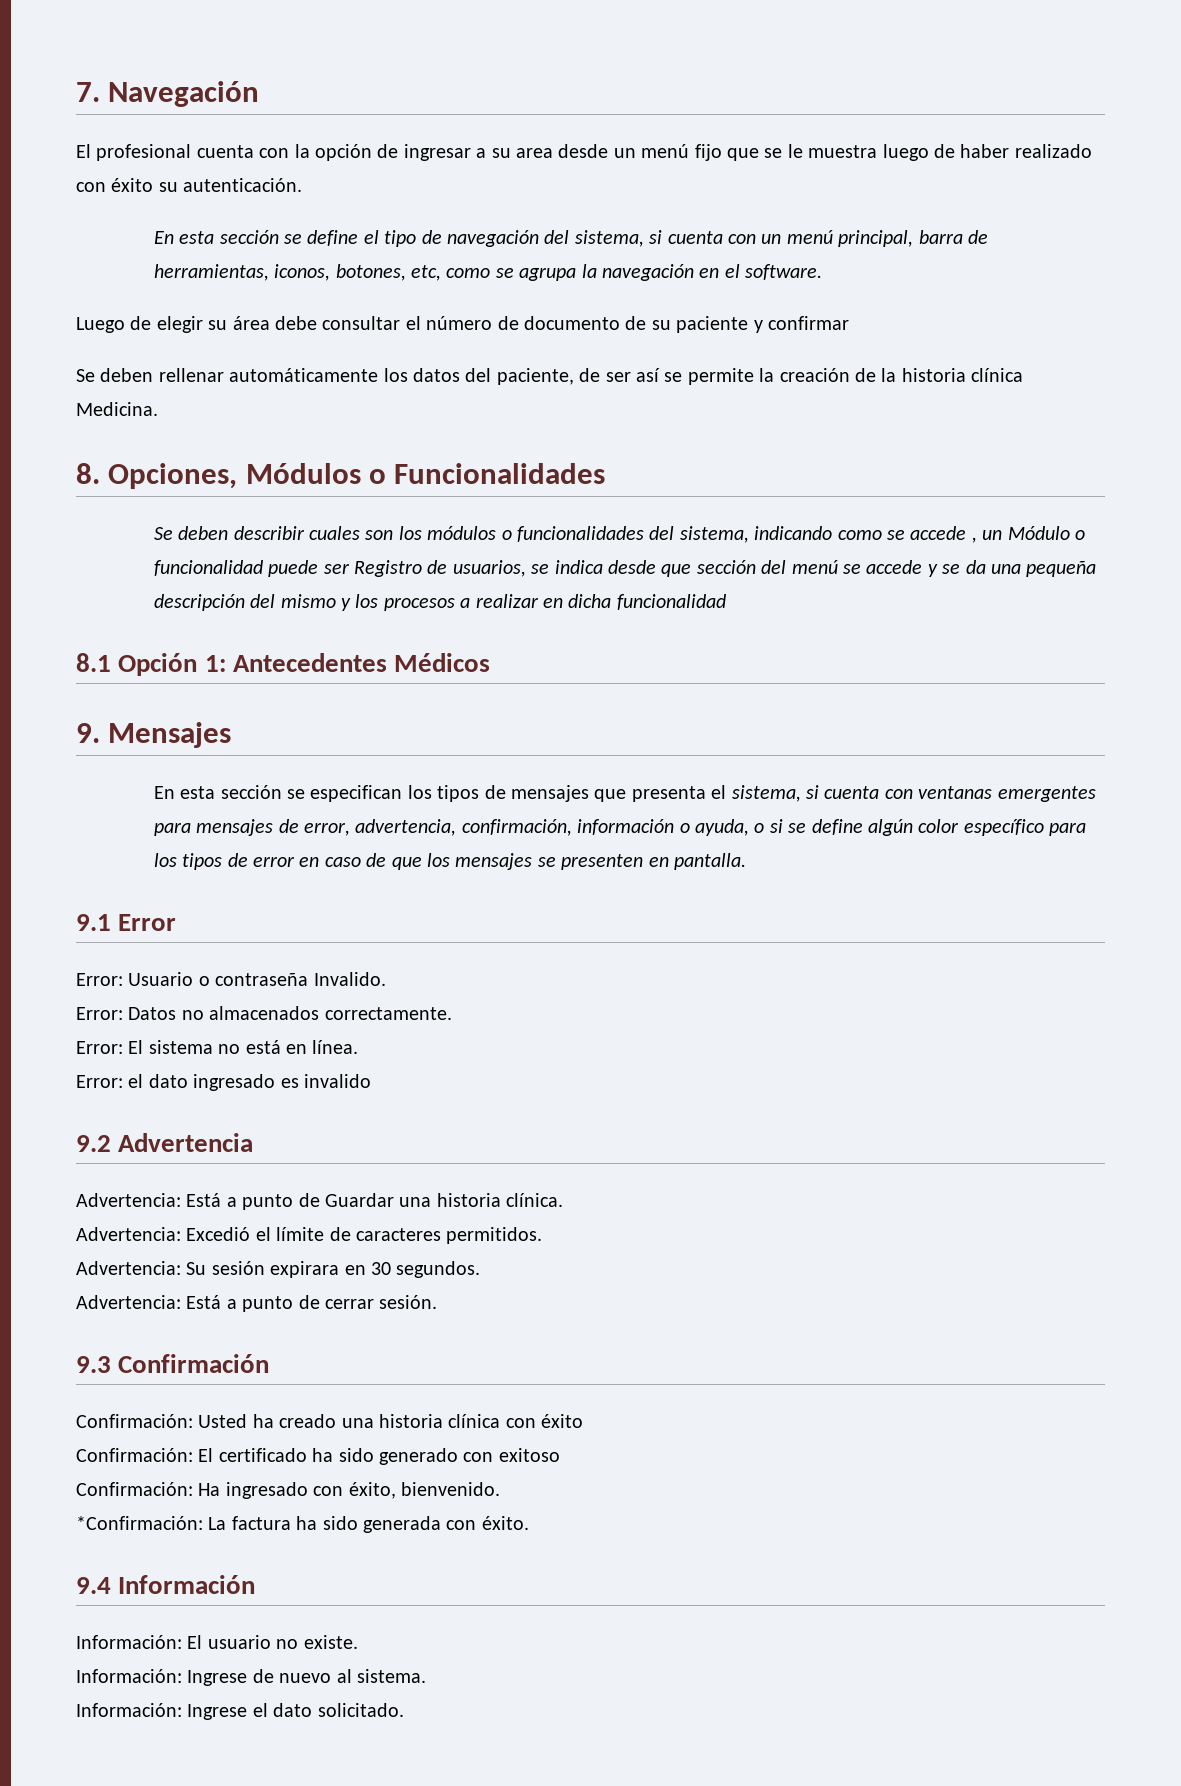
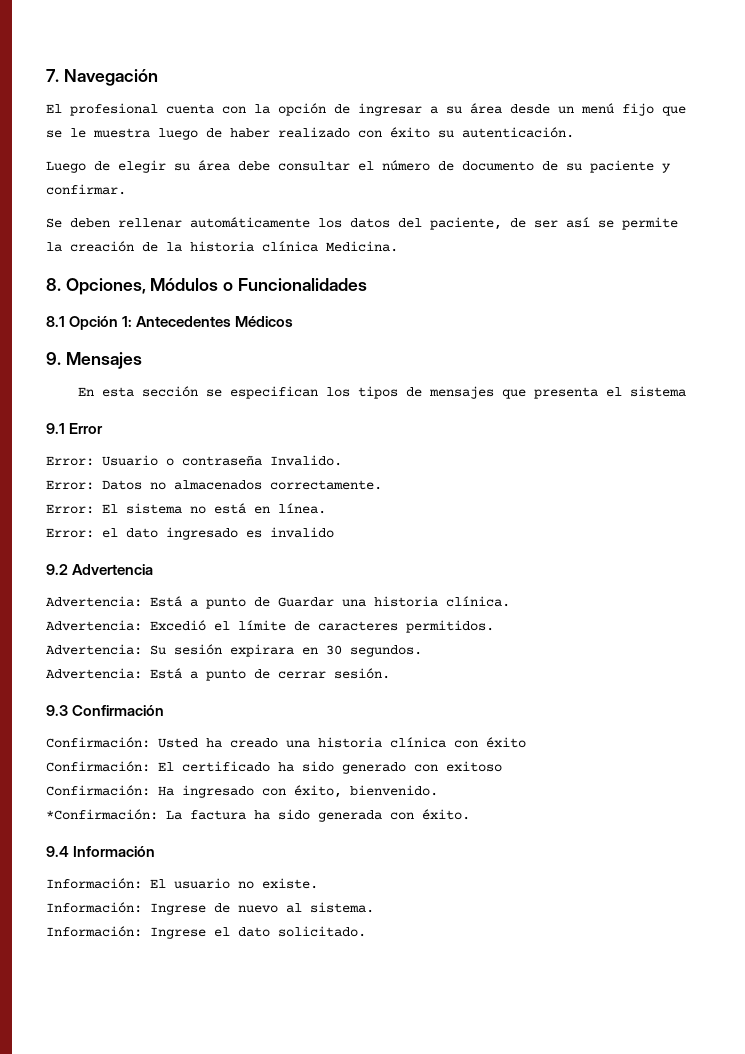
[515,148,553,158] area -> [470,103,502,114] área
[153,230,989,247] [153,264,823,281] // En esta sección se define el tipo de navegación del sistema, si cuenta con un menú principal, barra de herramientas, iconos, botones, etc, como se agrupa la navegación en el software. -> (574, 132) none
[767,316,849,330] confirmar -> [46,184,126,195] confirmar.
[153,526,1086,543] [153,560,1097,577] [153,594,726,611] // Se deben describir cuales son los módulos o funcionalidades del sistema, indicando como se accede , un Módulo o funcionalidad puede ser Registro de usuarios, se indica desde que sección del menú se accede y se da una pequeña descripción del mismo y los procesos a realizar en dicha funcionalidad -> (367, 284) none
[731,785,1096,802] [153,819,1087,836] [153,853,747,870] sistema, si cuenta con ventanas emergentes para mensajes de error, advertencia, confirmación, información o ayuda, o si se define algún color específico para los tipos de error en caso de que los mensajes se presenten en pantalla. -> [629,386,686,397] sistema

